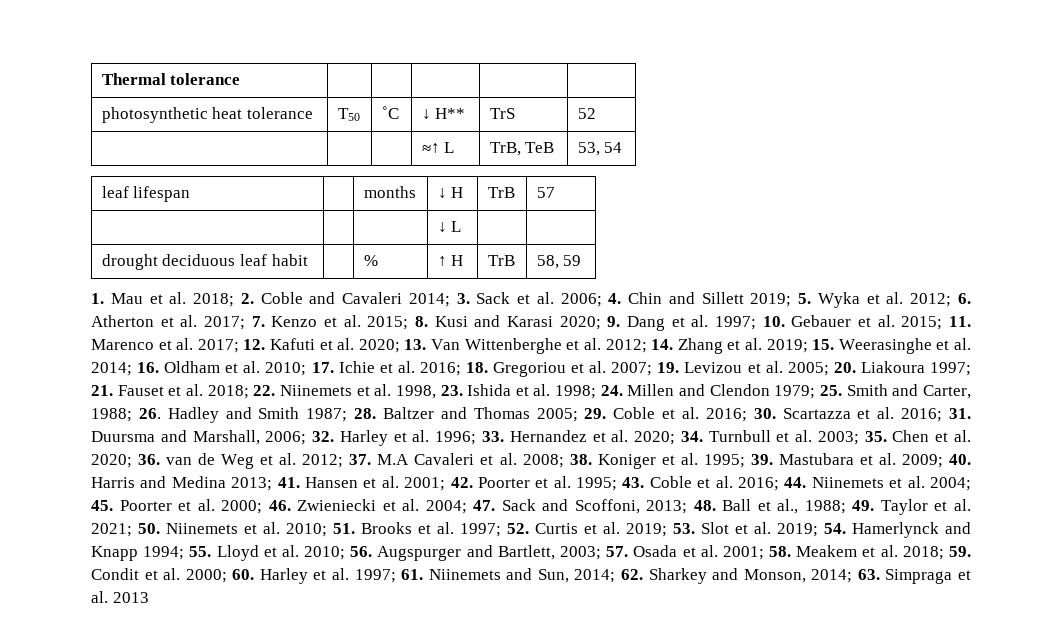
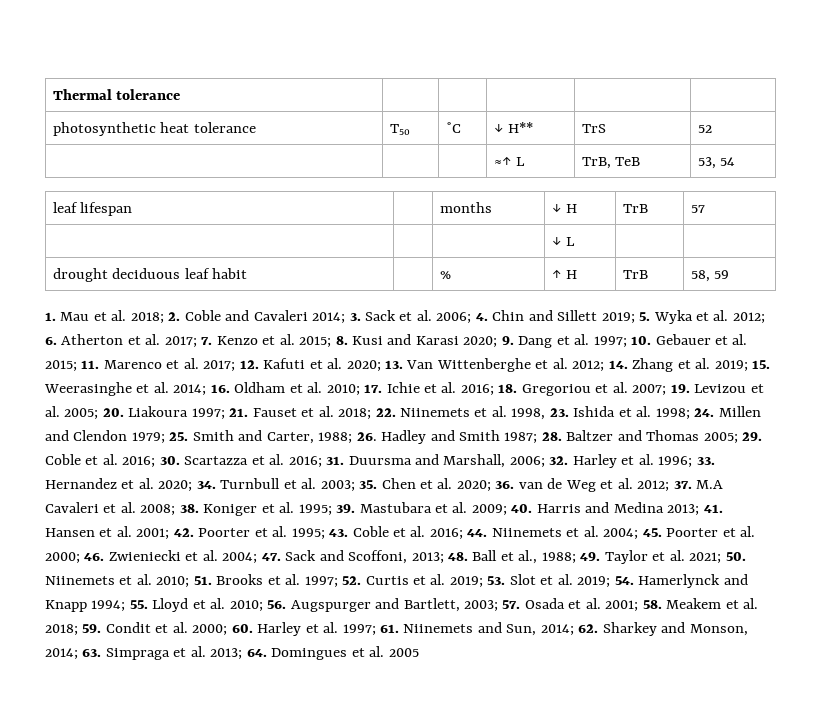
[112,592,149,603] 2013 -> [210,646,419,660] 2013; 64. Domingues et al. 2005

